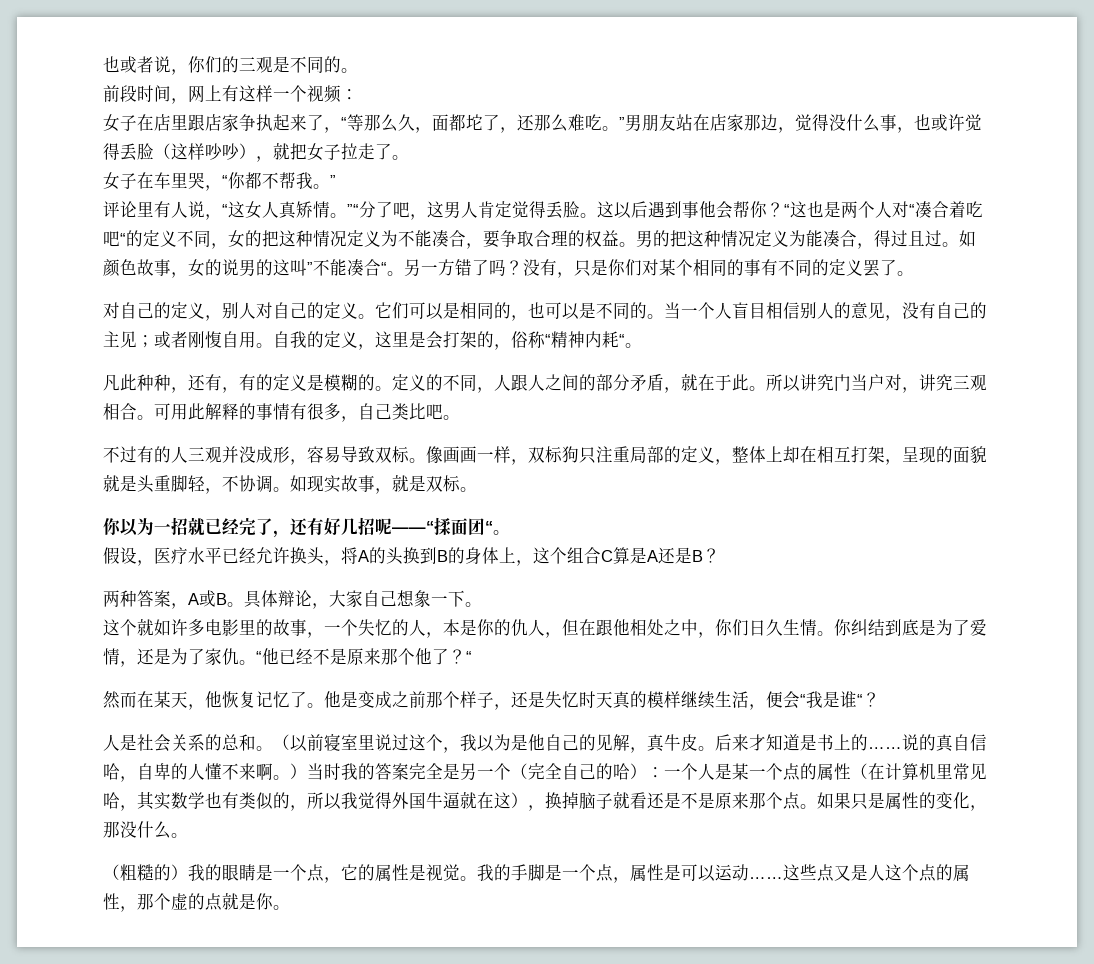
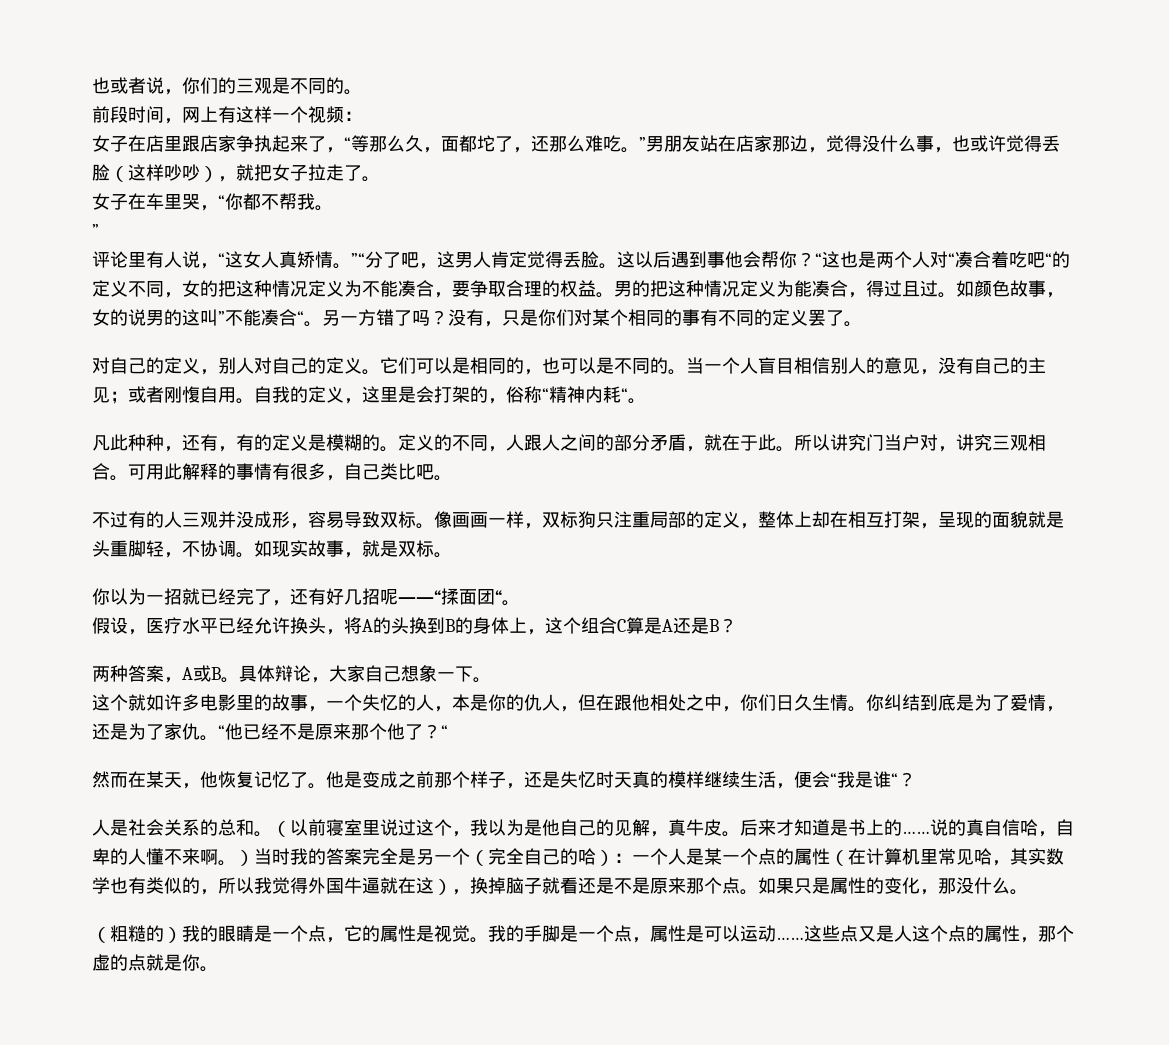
(330, 186) none -> (333, 208) //

